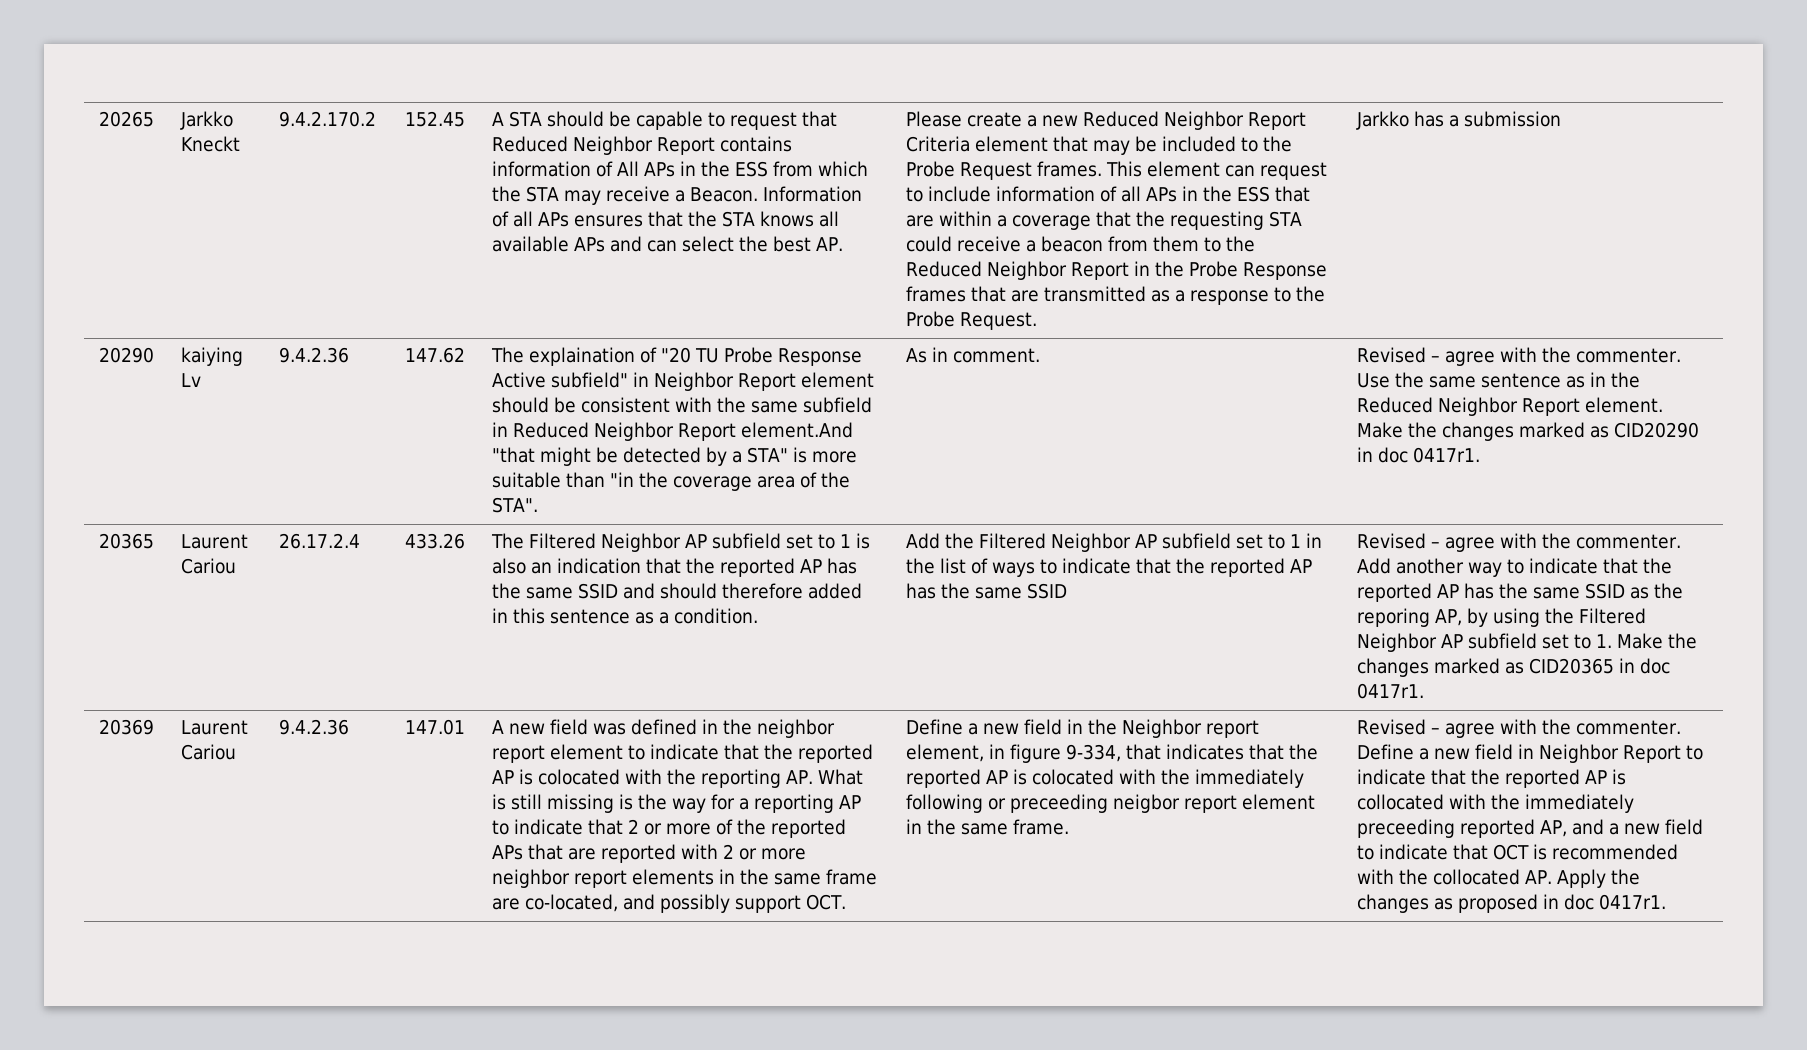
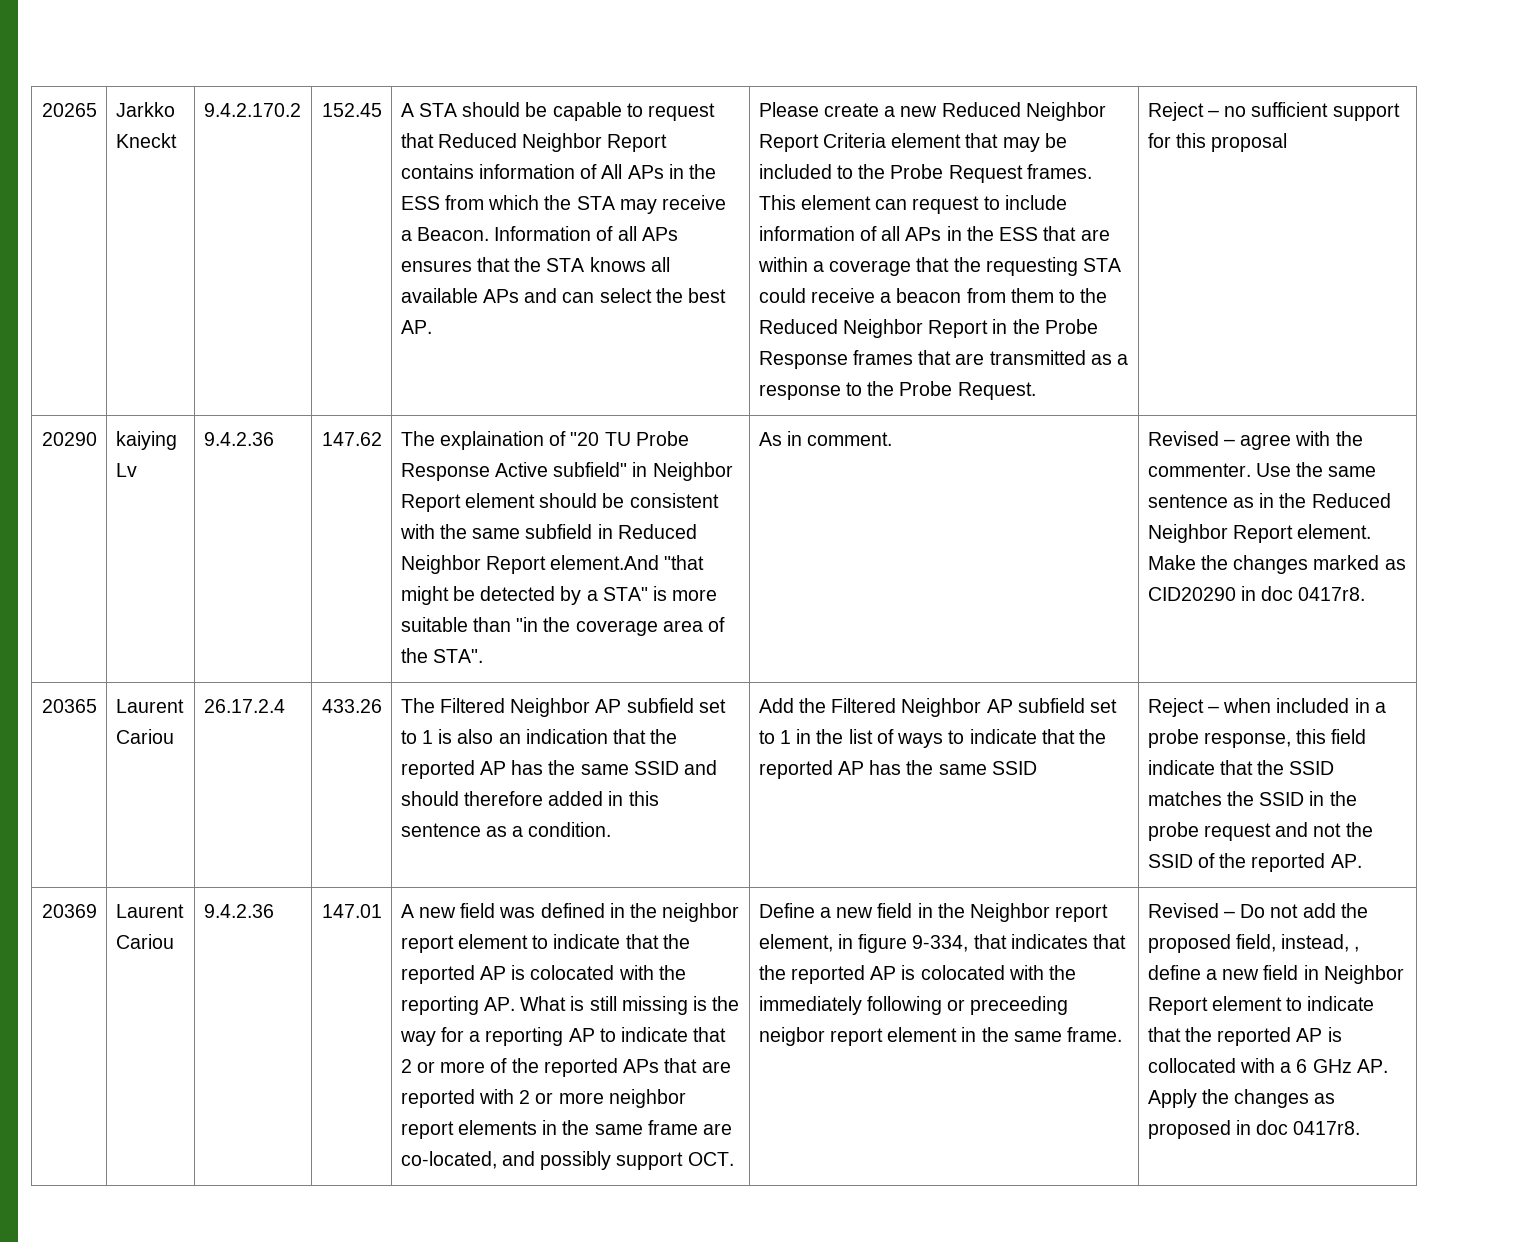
[1355,111,1561,130] Jarkko has a submission -> [1147,102,1400,121] [1147,133,1288,152] Reject – no sufficient support for this proposal
[1412,447,1480,463] 0417r1. -> [1298,587,1366,601] 0417r8.
[1356,533,1681,552] [1356,558,1672,577] [1356,583,1683,602] [1356,608,1646,627] [1356,633,1697,652] [1356,658,1670,677] [1356,683,1424,699] Revised – agree with the commenter. Add another way to indicate that the reported AP has the same SSID as the reporing AP, by using the Filtered Neighbor AP subfield set to 1. Make the changes marked as CID20365 in doc 0417r1. -> [1147,698,1386,717] [1147,729,1367,748] [1147,760,1335,775] [1147,791,1357,806] [1147,822,1373,841] [1147,853,1362,872] Reject – when included in a probe response, this field indicate that the SSID matches the SSID in the probe request and not the SSID of the reported AP.
[1444,719,1681,738] [1356,744,1414,760] agree with the commenter. Define -> [1240,903,1368,918] [1147,934,1360,953] [1147,965,1201,980] Do not add the proposed field, instead, , define
(1681, 754) none -> [1211,996,1282,1011] element
[1490,794,1634,813] [1356,819,1703,838] [1356,844,1678,860] [1356,869,1520,885] the immediately preceeding reported AP, and a new field to indicate that OCT is recommended with the collocated -> [1280,1059,1352,1073] a 6 GHz
[1598,894,1666,910] 0417r1. -> [1293,1121,1361,1135] 0417r8.

